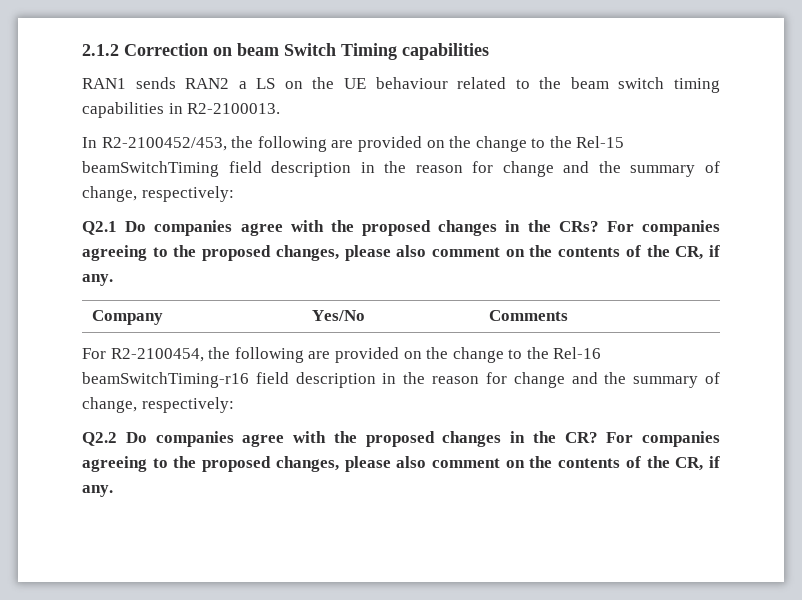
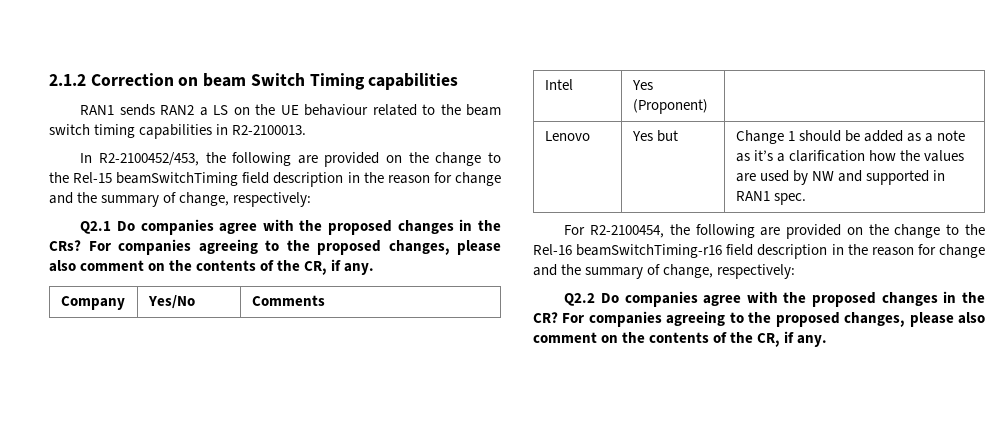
(569, 315) none -> [544,79,573,90] [631,80,653,90] [632,99,708,114] [544,131,590,141] [631,130,678,142] [735,130,965,144] [735,150,964,162] [735,170,945,185] [735,191,806,205] // Intel | Yes (Proponent) | // Lenovo | Yes but | Change 1 should be added as a note as it’s a clarification how the values are used by NW and supported in RAN1 spec.

